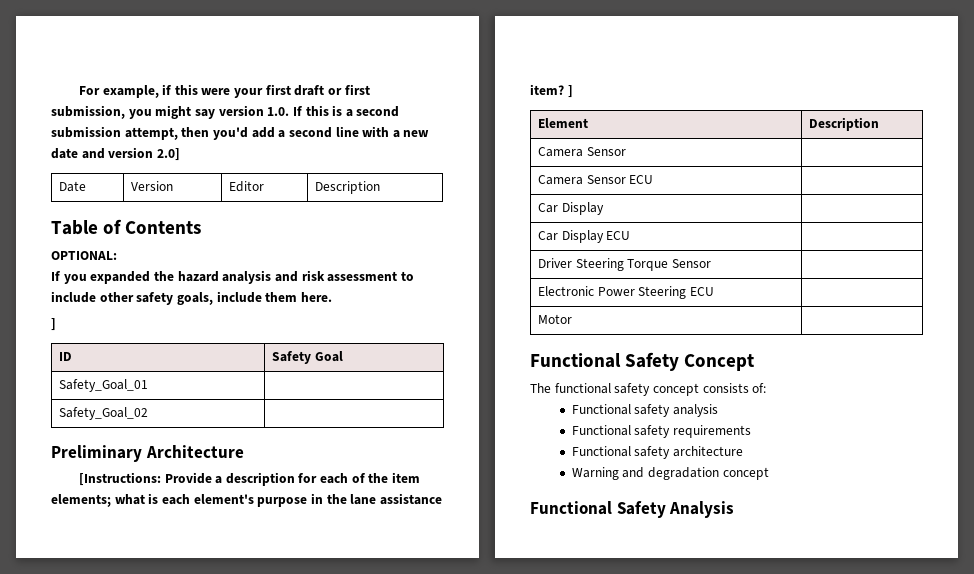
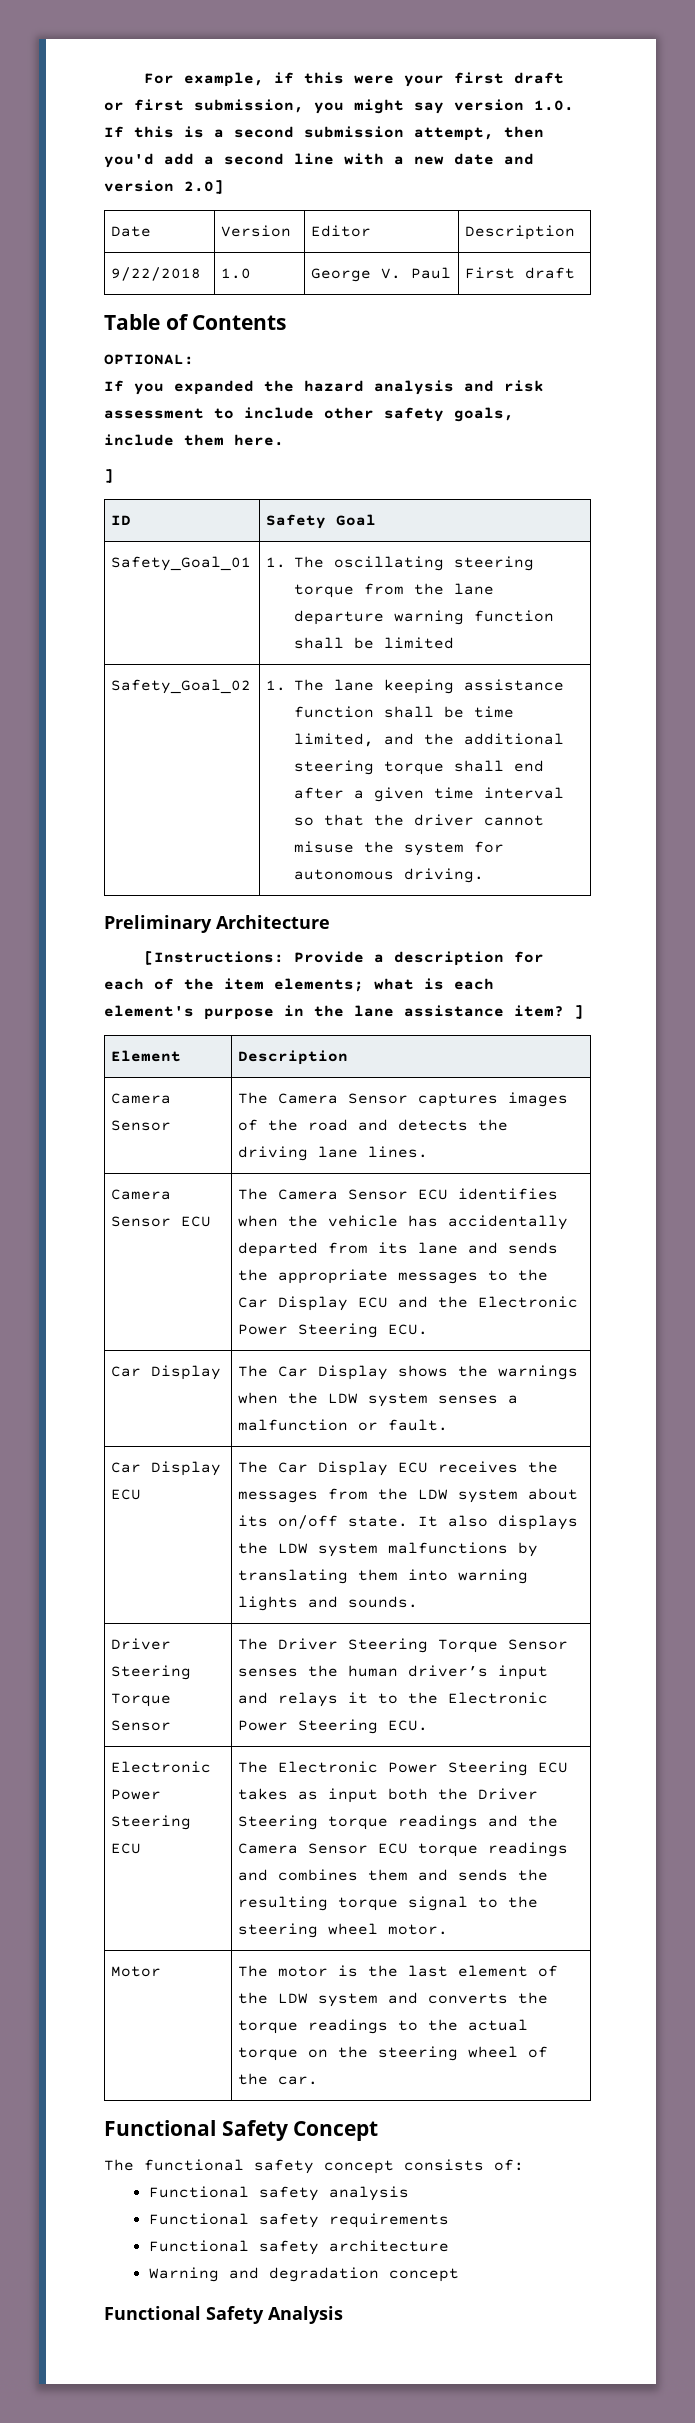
(380, 187) none -> [111,267,202,281] [221,268,252,279] [311,267,452,282] [465,267,576,279] // 9/22/2018 | 1.0 | George V. Paul | First draft
[58,407,148,420] // Safety_Goal_02 | -> [266,556,535,571] [294,583,495,598] [294,610,555,625] [294,637,455,649] [111,679,252,694] [266,679,565,694] [294,706,515,718] [294,733,565,747] [294,760,545,775] [294,787,565,802] [294,814,545,826] [294,841,505,856] [294,868,485,883] 1. The oscillating steering torque from the lane departure warning function shall be limited // Safety_Goal_02 | 1. The lane keeping assistance function shall be time limited, and the additional steering torque shall end after a given time interval so that the driver cannot misuse the system for autonomous driving.
[537,175,654,185] [537,202,604,215] [537,230,631,243] [537,258,711,271] [537,286,714,299] [537,314,572,324] // Camera Sensor ECU | // Car Display | // Car Display ECU | // Driver Steering Torque Sensor | // Electronic Power Steering ECU | // Motor | -> [238,1092,569,1107] [238,1119,509,1131] [238,1146,429,1161] [111,1189,172,1200] [111,1216,212,1227] [238,1188,559,1200] [238,1215,569,1230] [238,1242,559,1257] [238,1269,549,1284] [238,1296,579,1311] [238,1323,429,1338] [111,1365,222,1380] [238,1365,579,1380] [238,1392,519,1407] [238,1419,449,1431] [111,1461,222,1476] [111,1489,142,1500] [238,1461,559,1476] [238,1488,579,1503] [238,1515,579,1530] [238,1542,539,1557] [238,1569,529,1584] [238,1596,419,1611] [111,1638,172,1650] [111,1665,192,1680] [111,1693,172,1707] [111,1720,172,1731] [238,1638,569,1653] [238,1665,549,1680] [238,1692,549,1707] [238,1719,429,1734] [111,1761,212,1773] [111,1789,162,1800] [111,1815,192,1830] [111,1843,142,1854] [238,1761,569,1776] [238,1788,539,1803] [238,1815,559,1830] [238,1842,569,1857] [238,1869,549,1881] [238,1896,539,1911] [238,1923,449,1938] [111,1966,162,1977] [238,1965,559,1977] [238,1992,549,2007] [238,2019,529,2034] [238,2046,549,2061] [238,2073,319,2085] The Camera Sensor captures images of the road and detects the driving lane lines. // Camera Sensor ECU | The Camera Sensor ECU identifies when the vehicle has accidentally departed from its lane and sends the appropriate messages to the Car Display ECU and the Electronic Power Steering ECU. // Car Display | The Car Display shows the warnings when the LDW system senses a malfunction or fault. // Car Display ECU | The Car Display ECU receives the messages from the LDW system about its on/off state. It also displays the LDW system malfunctions by translating them into warning lights and sounds. // Driver Steering Torque Sensor | The Driver Steering Torque Sensor senses the human driver’s input and relays it to the Electronic Power Steering ECU. // Electronic Power Steering ECU | The Electronic Power Steering ECU takes as input both the Driver Steering torque readings and the Camera Sensor ECU torque readings and combines them and sends the resulting torque signal to the steering wheel motor. // Motor | The motor is the last element of the LDW system and converts the torque readings to the actual torque on the steering wheel of the car.

